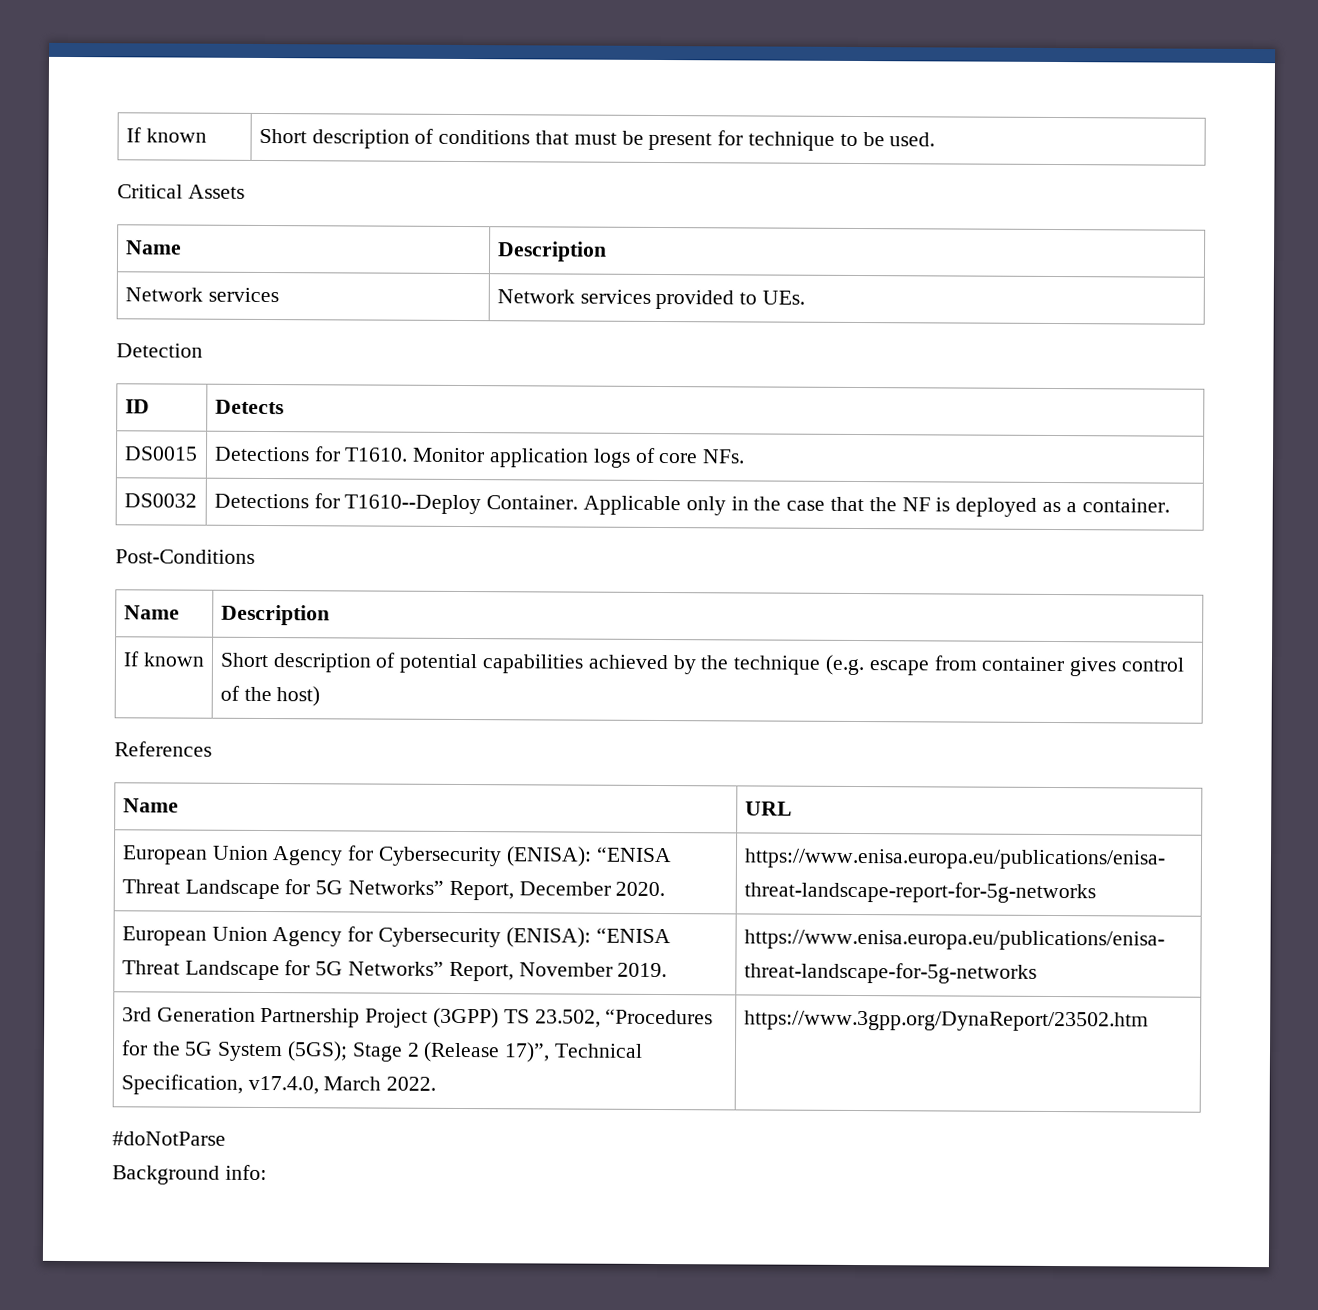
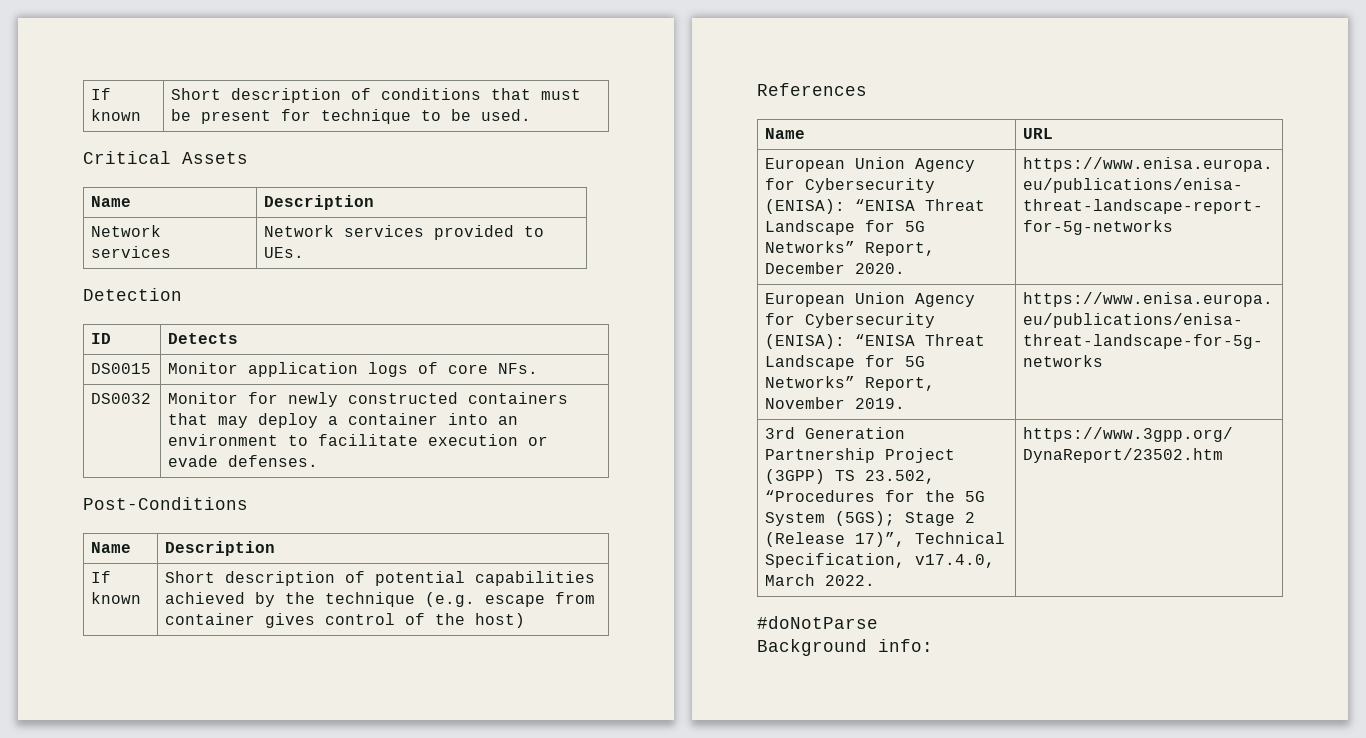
[213,446,409,462] Detections for T1610. -> (152, 368) none
[213,493,1170,517] Detections for T1610--Deploy Container. Applicable only in the case that the NF is deployed as a container. -> [168,392,569,407] [168,413,519,428] [168,434,549,446] [168,455,319,467] Monitor for newly constructed containers that may deploy a container into an environment to facilitate execution or evade defenses.

